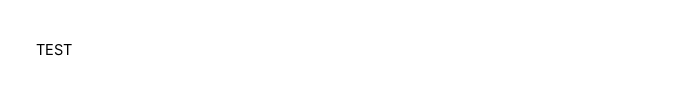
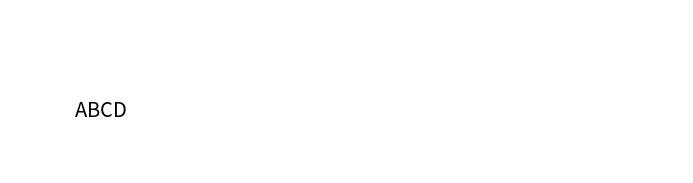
[36,44,72,56] TEST -> [75,102,127,117] ABCD

